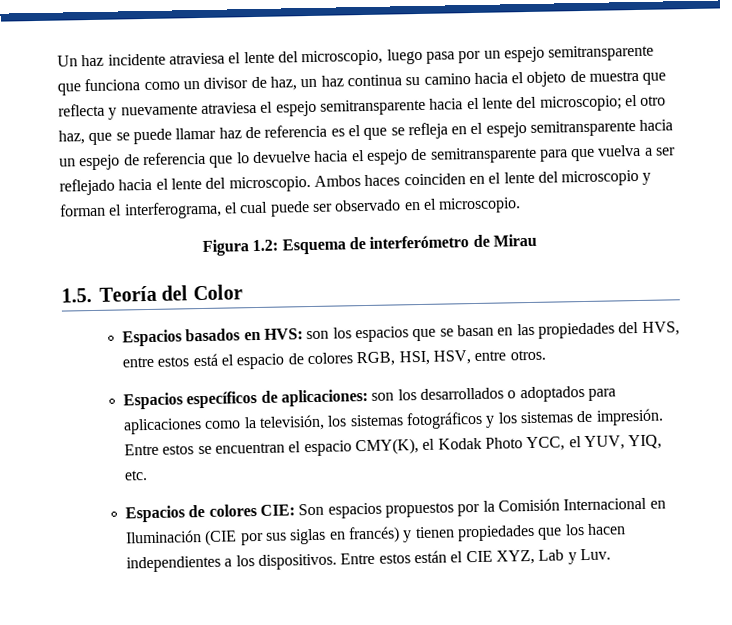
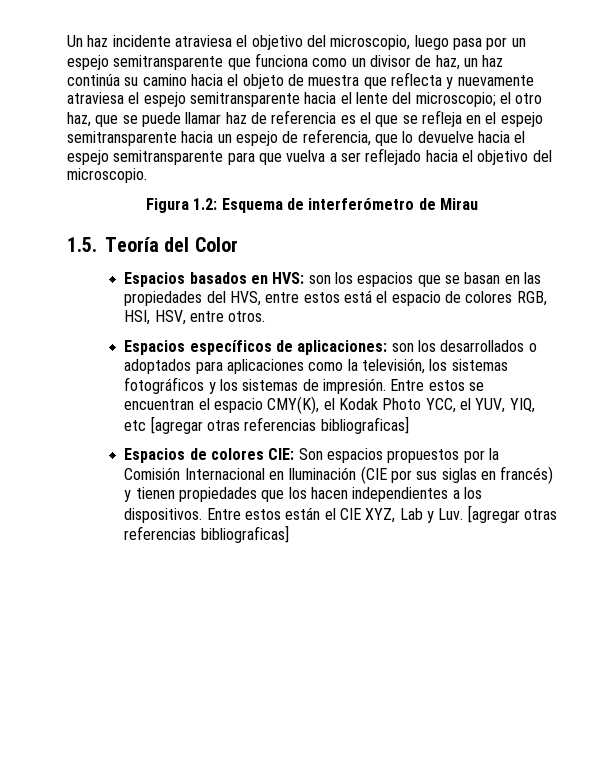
[243,51,275,64] lente -> [251,35,303,50] objetivo
[346,74,402,87] continua -> [67,74,120,86] continúa
[142,151,206,166] referencia -> [302,129,371,146] referencia,
[411,148,428,161] de -> (109, 157) none
[170,177,202,190] lente -> [477,150,529,165] objetivo
[313,169,652,187] [59,197,522,220] Ambos haces coinciden en el lente del microscopio y forman el interferograma, el cual puede ser observado en el microscopio. -> (147, 175) none
[124,470,149,481] etc. -> [124,416,409,434] etc [agregar otras referencias bibliograficas]
(611, 554) none -> [467,505,557,523] [124,525,289,543] [agregar otras referencias bibliograficas]

